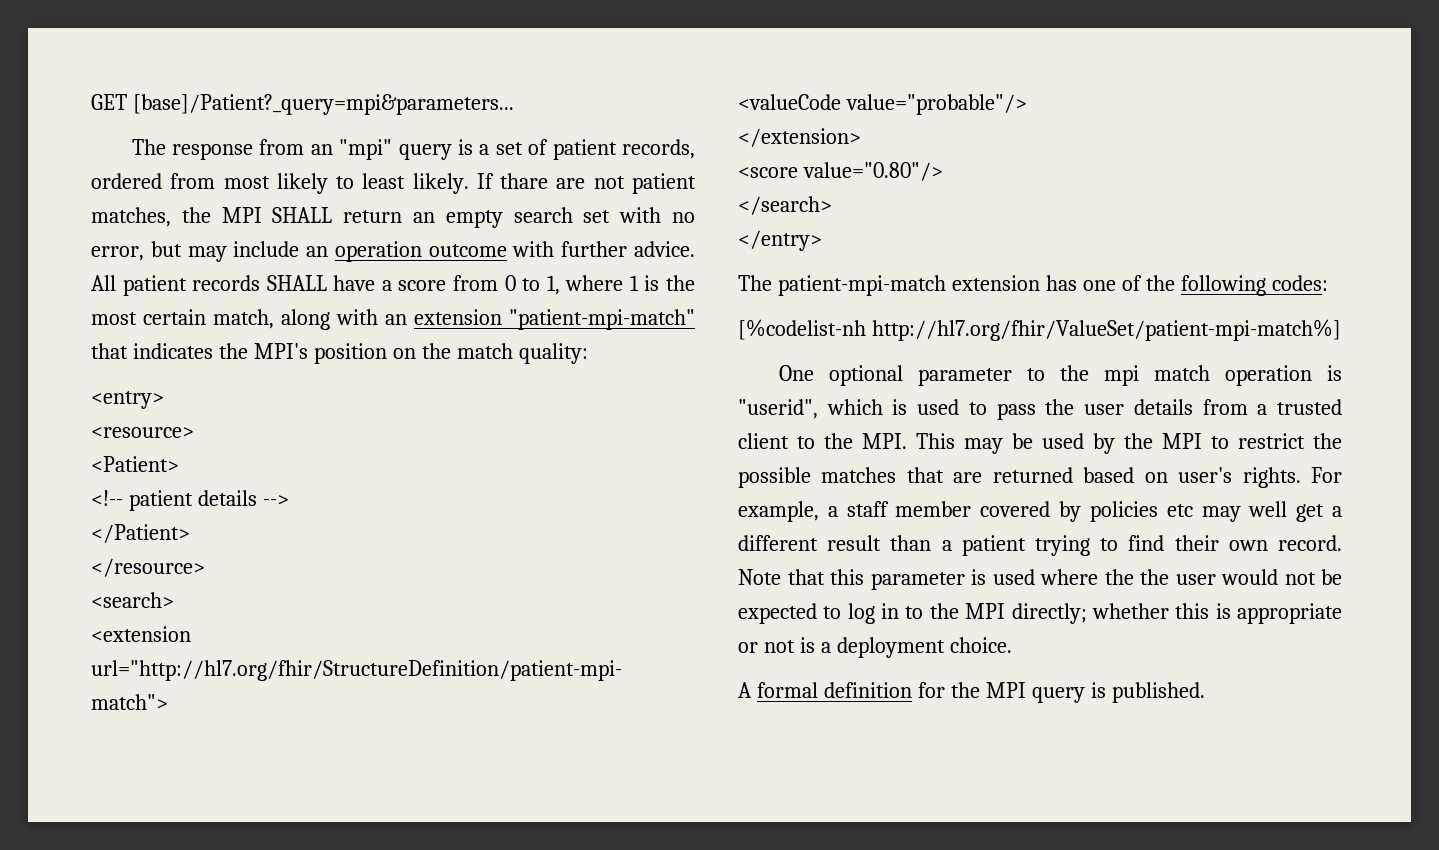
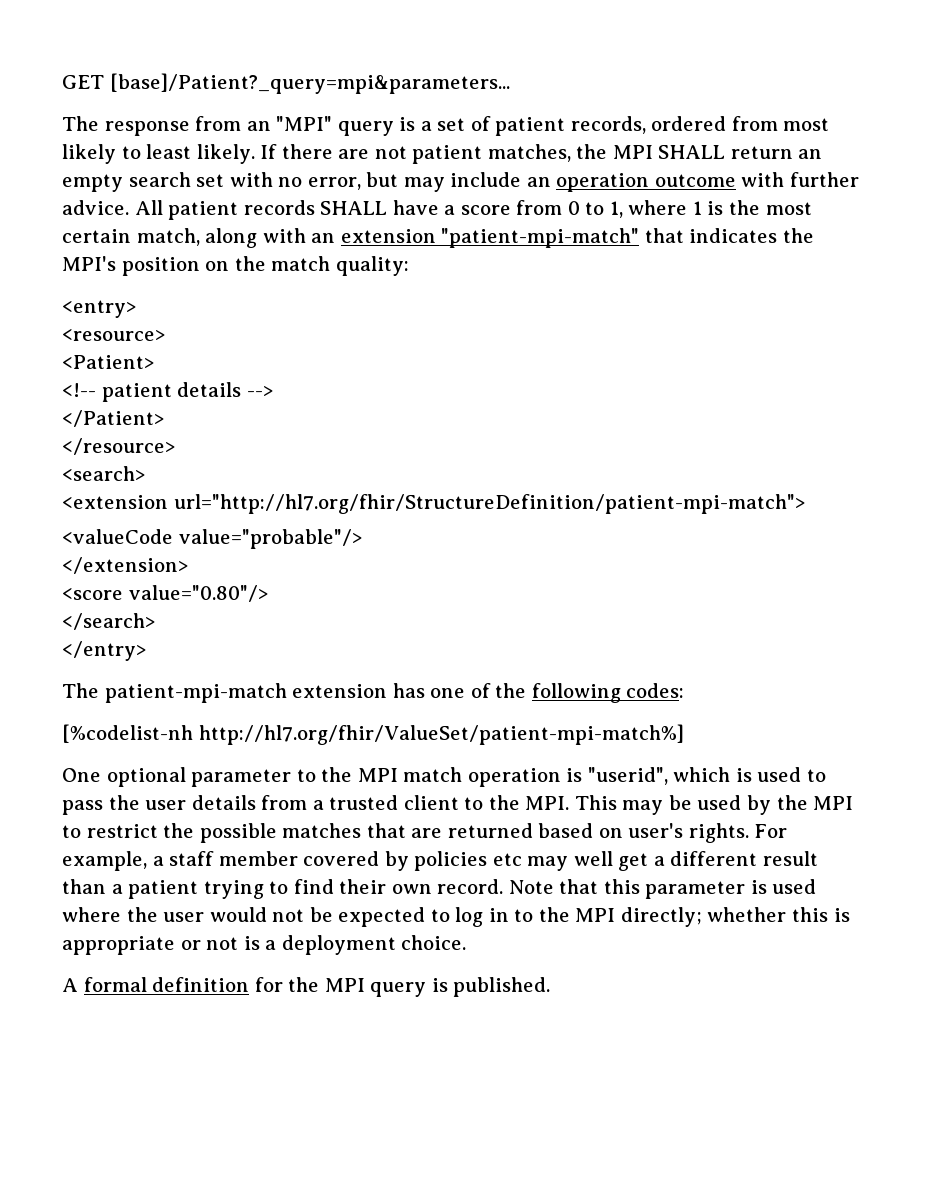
[339,139,393,160] "mpi" -> [276,116,333,131] "MPI"
[500,173,549,189] thare -> [281,144,333,159] there
[1103,365,1139,386] mpi -> [357,768,398,782] MPI
[1140,569,1169,585] the -> (158, 914) none

